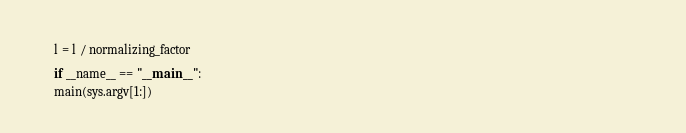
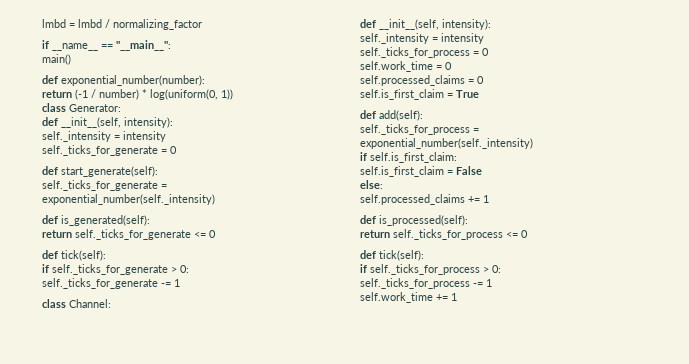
[54,43,77,54] l = l -> [42,19,102,28] lmbd = lmbd
[54,86,152,99] main(sys.argv[1:]) -> [42,54,71,65] [42,75,205,86] [42,89,233,100] [42,103,121,112] [42,117,173,128] [42,131,166,142] [42,145,177,156] [42,166,158,177] [42,180,167,191] [42,194,215,205] [42,215,150,226] [42,229,216,240] [42,250,106,261] [42,264,189,275] [42,278,180,289] [42,299,111,308] [360,19,491,30] [360,33,484,44] [360,47,489,58] [360,61,452,72] [360,75,484,86] [360,89,479,100] [360,110,423,121] [360,124,479,135] [360,138,533,149] [360,152,457,163] [360,166,482,177] [360,180,383,189] [360,194,489,205] [360,215,468,226] [360,229,528,240] [360,250,424,261] [360,264,501,275] [360,278,492,289] [360,292,457,303] main() // def exponential_number(number): // return (-1 / number) * log(uniform(0, 1)) // class Generator: // def __init__(self, intensity): // self._intensity = intensity // self._ticks_for_generate = 0 // def start_generate(self): // self._ticks_for_generate = exponential_number(self._intensity) // def is_generated(self): // return self._ticks_for_generate <= 0 // def tick(self): // if self._ticks_for_generate > 0: // self._ticks_for_generate -= 1 // class Channel: // def __init__(self, intensity): // self._intensity = intensity // self._ticks_for_process = 0 // self.work_time = 0 // self.processed_claims = 0 // self.is_first_claim = True // def add(self): // self._ticks_for_process = exponential_number(self._intensity) // if self.is_first_claim: // self.is_first_claim = False // else: // self.processed_claims += 1 // def is_processed(self): // return self._ticks_for_process <= 0 // def tick(self): // if self._ticks_for_process > 0: // self._ticks_for_process -= 1 // self.work_time += 1

